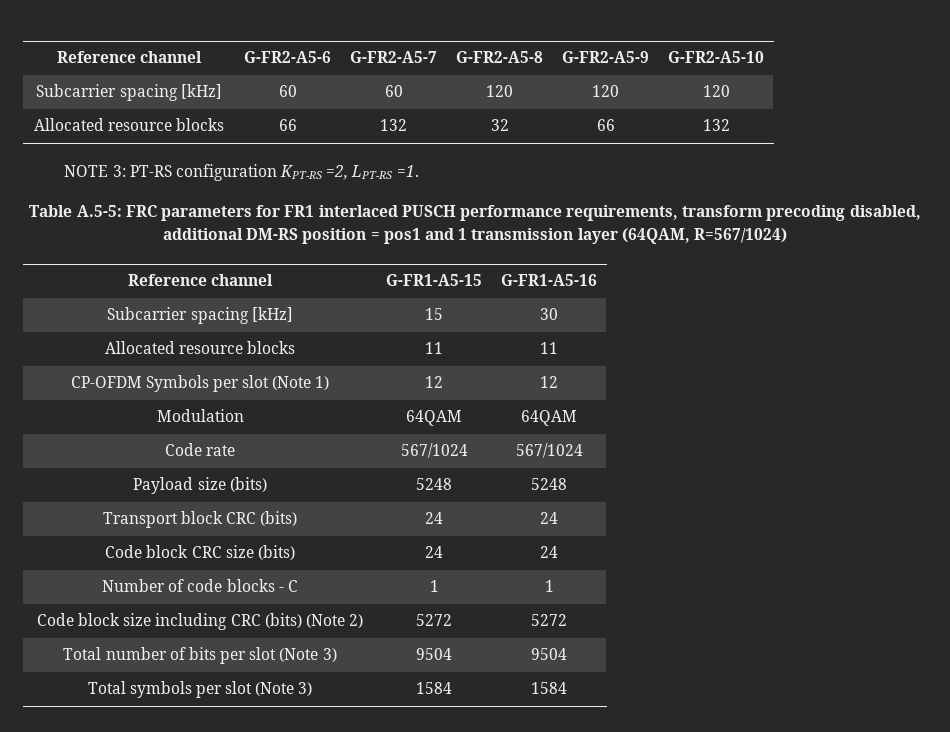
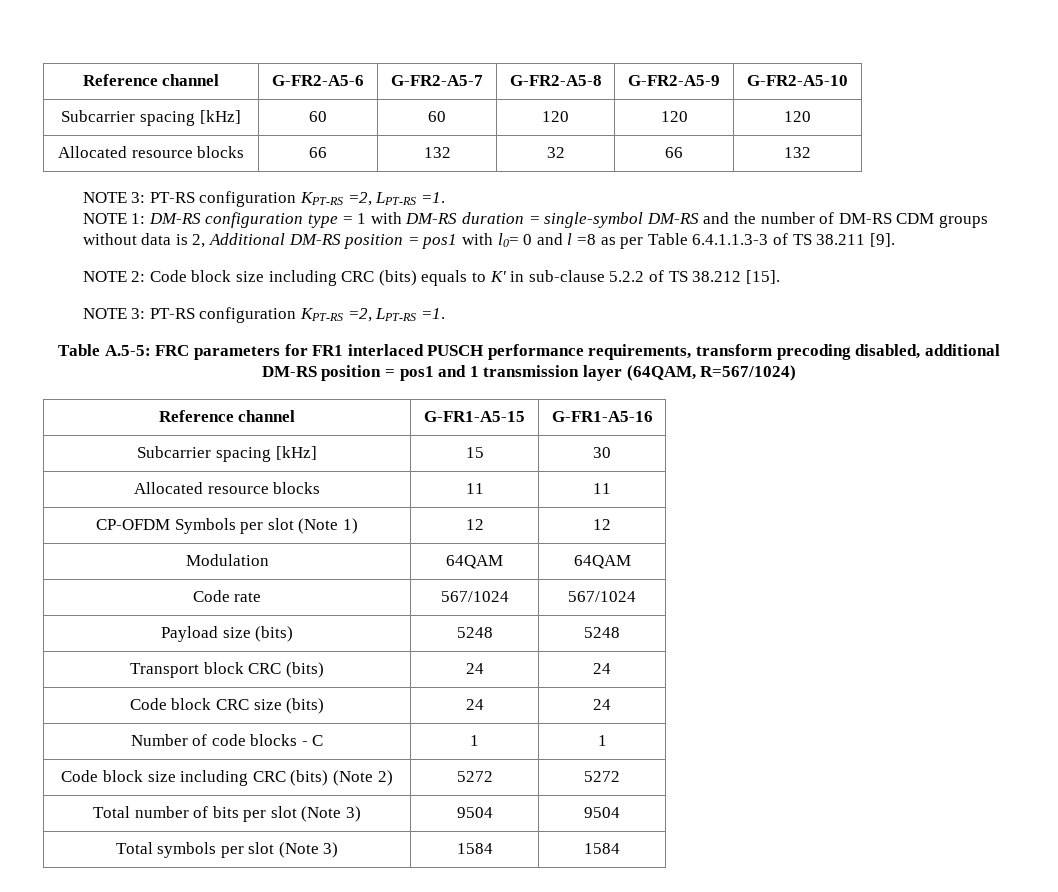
(419, 171) none -> [82,212,988,228] [82,233,895,249] [82,270,780,286] [82,307,445,323] // NOTE 1: DM-RS configuration type = 1 with DM-RS duration = single-symbol DM-RS and the number of DM-RS CDM groups without data is 2, Additional DM-RS position = pos1 with l0= 0 and l =8 as per Table 6.4.1.1.3-3 of TS 38.211 [9]. // NOTE 2: Code block size including CRC (bits) equals to K' in sub-clause 5.2.2 of TS 38.212 [15]. // NOTE 3: PT-RS configuration KPT-RS =2, LPT-RS =1.

